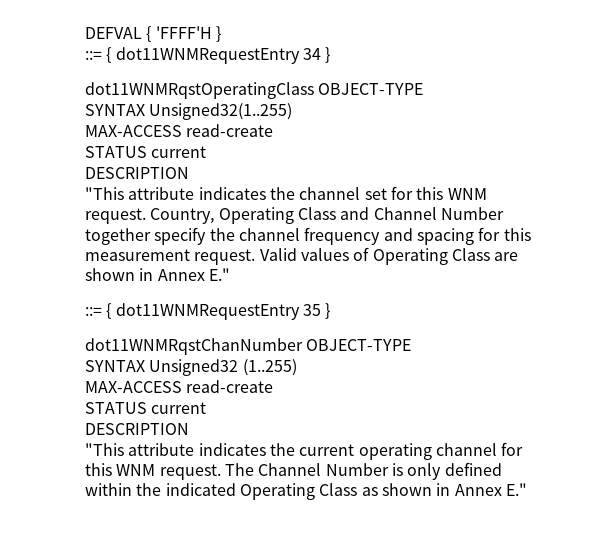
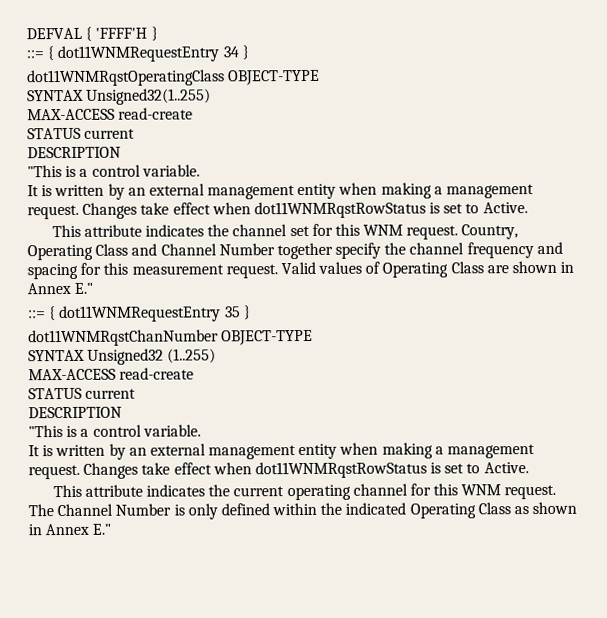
(124, 193) none -> [65,164,200,177] [27,182,535,200] [27,201,528,220] [51,224,81,238] is a control variable. // It is written by an external management entity when making a management request. Changes take effect when dot11WNMRqstRowStatus is set to Active. // This
(124, 449) none -> [66,424,201,437] [28,442,536,460] [28,461,529,480] [52,484,82,498] is a control variable. // It is written by an external management entity when making a management request. Changes take effect when dot11WNMRqstRowStatus is set to Active. // This

